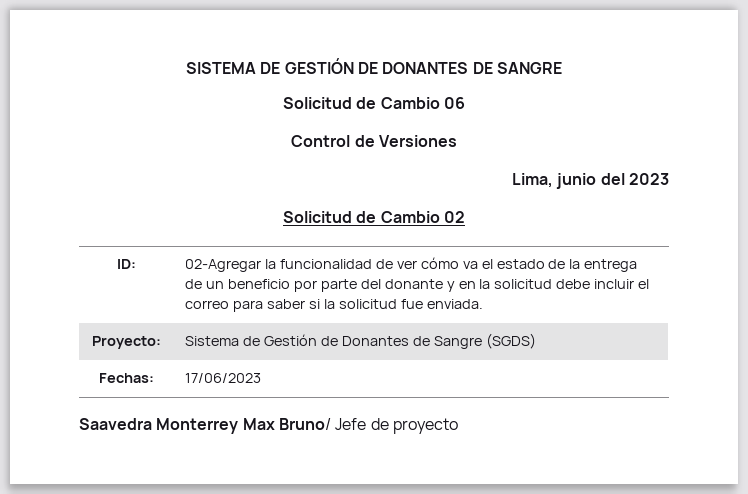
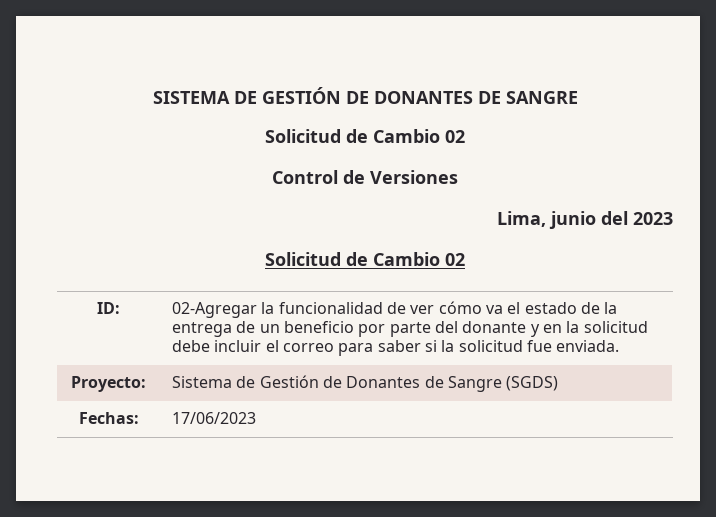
[443,97,465,109] 06 -> [445,130,465,143] 02
[79,418,458,434] // Saavedra Monterrey Max Bruno/ Jefe de proyecto -> (257, 418) none

